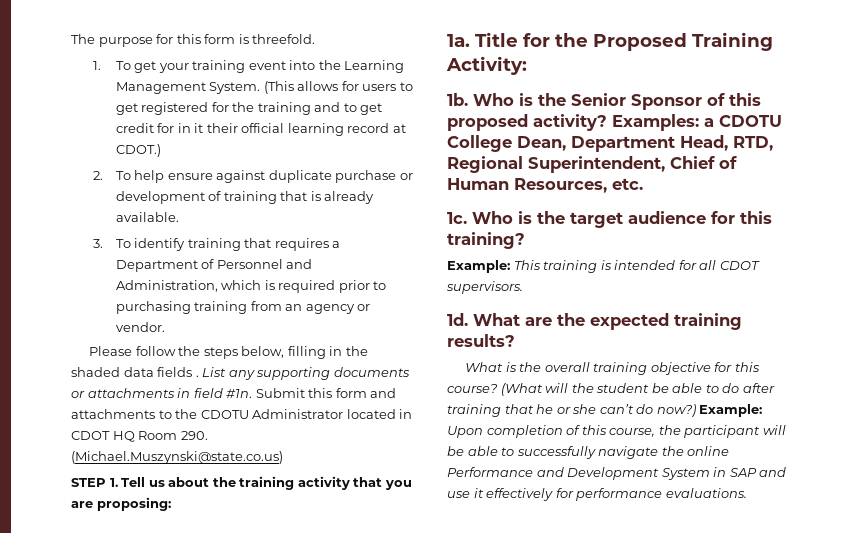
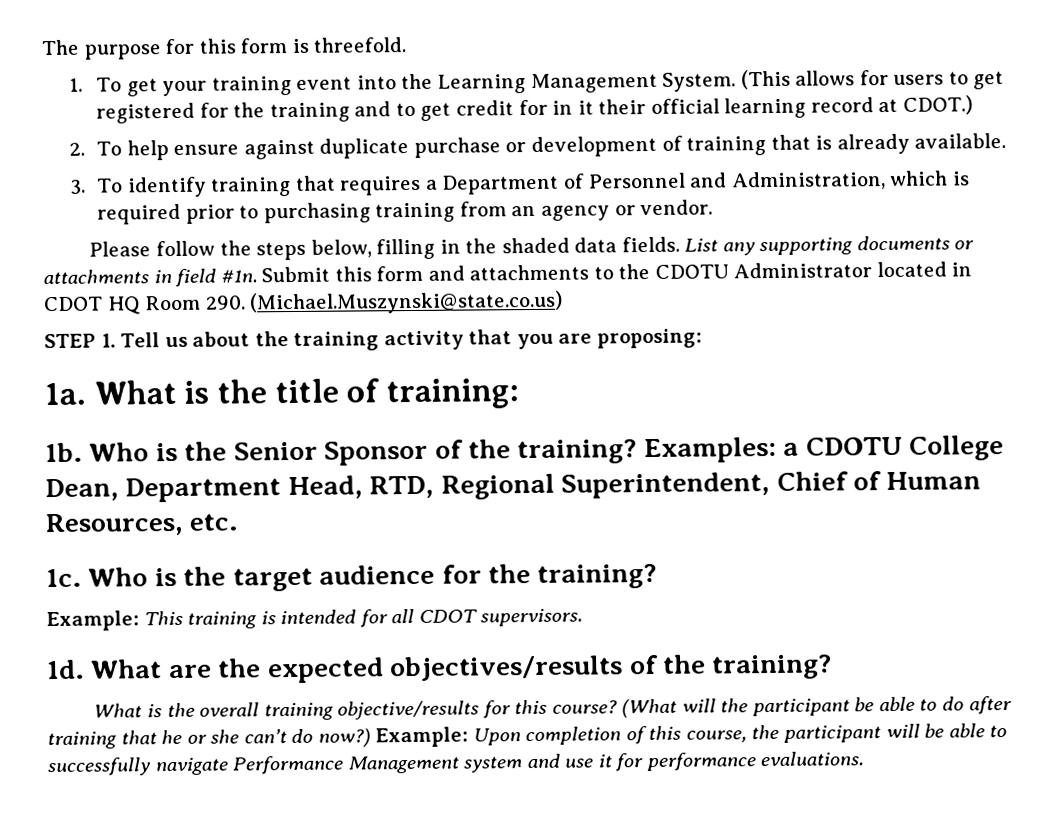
[157,367,199,377] fields . -> [621,236,680,253] fields.
[475,32,773,51] [446,56,527,75] Title for the Proposed Training Activity: -> [93,378,519,410] What is the title of training:
[729,93,761,106] [447,114,607,131] this proposed activity? -> [467,439,638,465] the training?
[740,211,772,224] this -> [487,564,531,584] the
[674,313,742,330] [447,334,515,347] training results? -> [390,654,833,682] objectives/results of the training?
[650,362,711,375] objective -> [337,700,480,720] objective/results
[596,383,650,393] student -> [751,698,850,717] participant
[661,446,730,456] [447,467,757,480] the online Performance and Development System in SAP -> [232,755,523,775] Performance Management system
[486,488,554,501] effectively -> (612, 761) none

